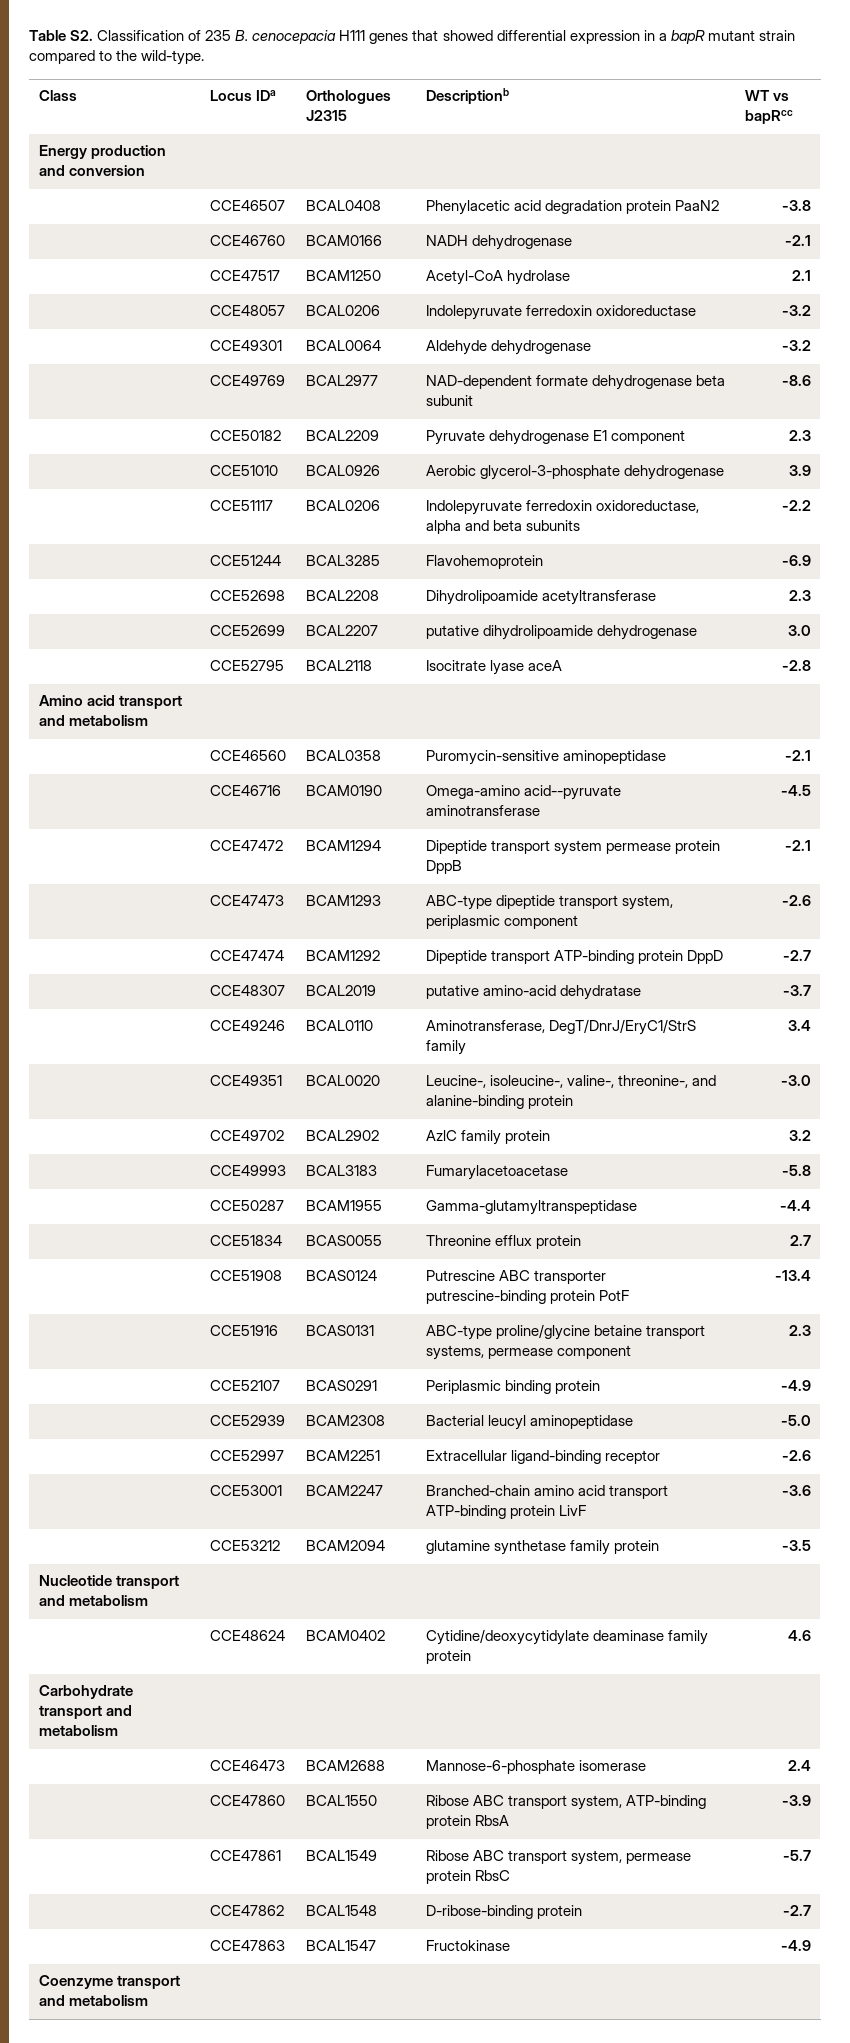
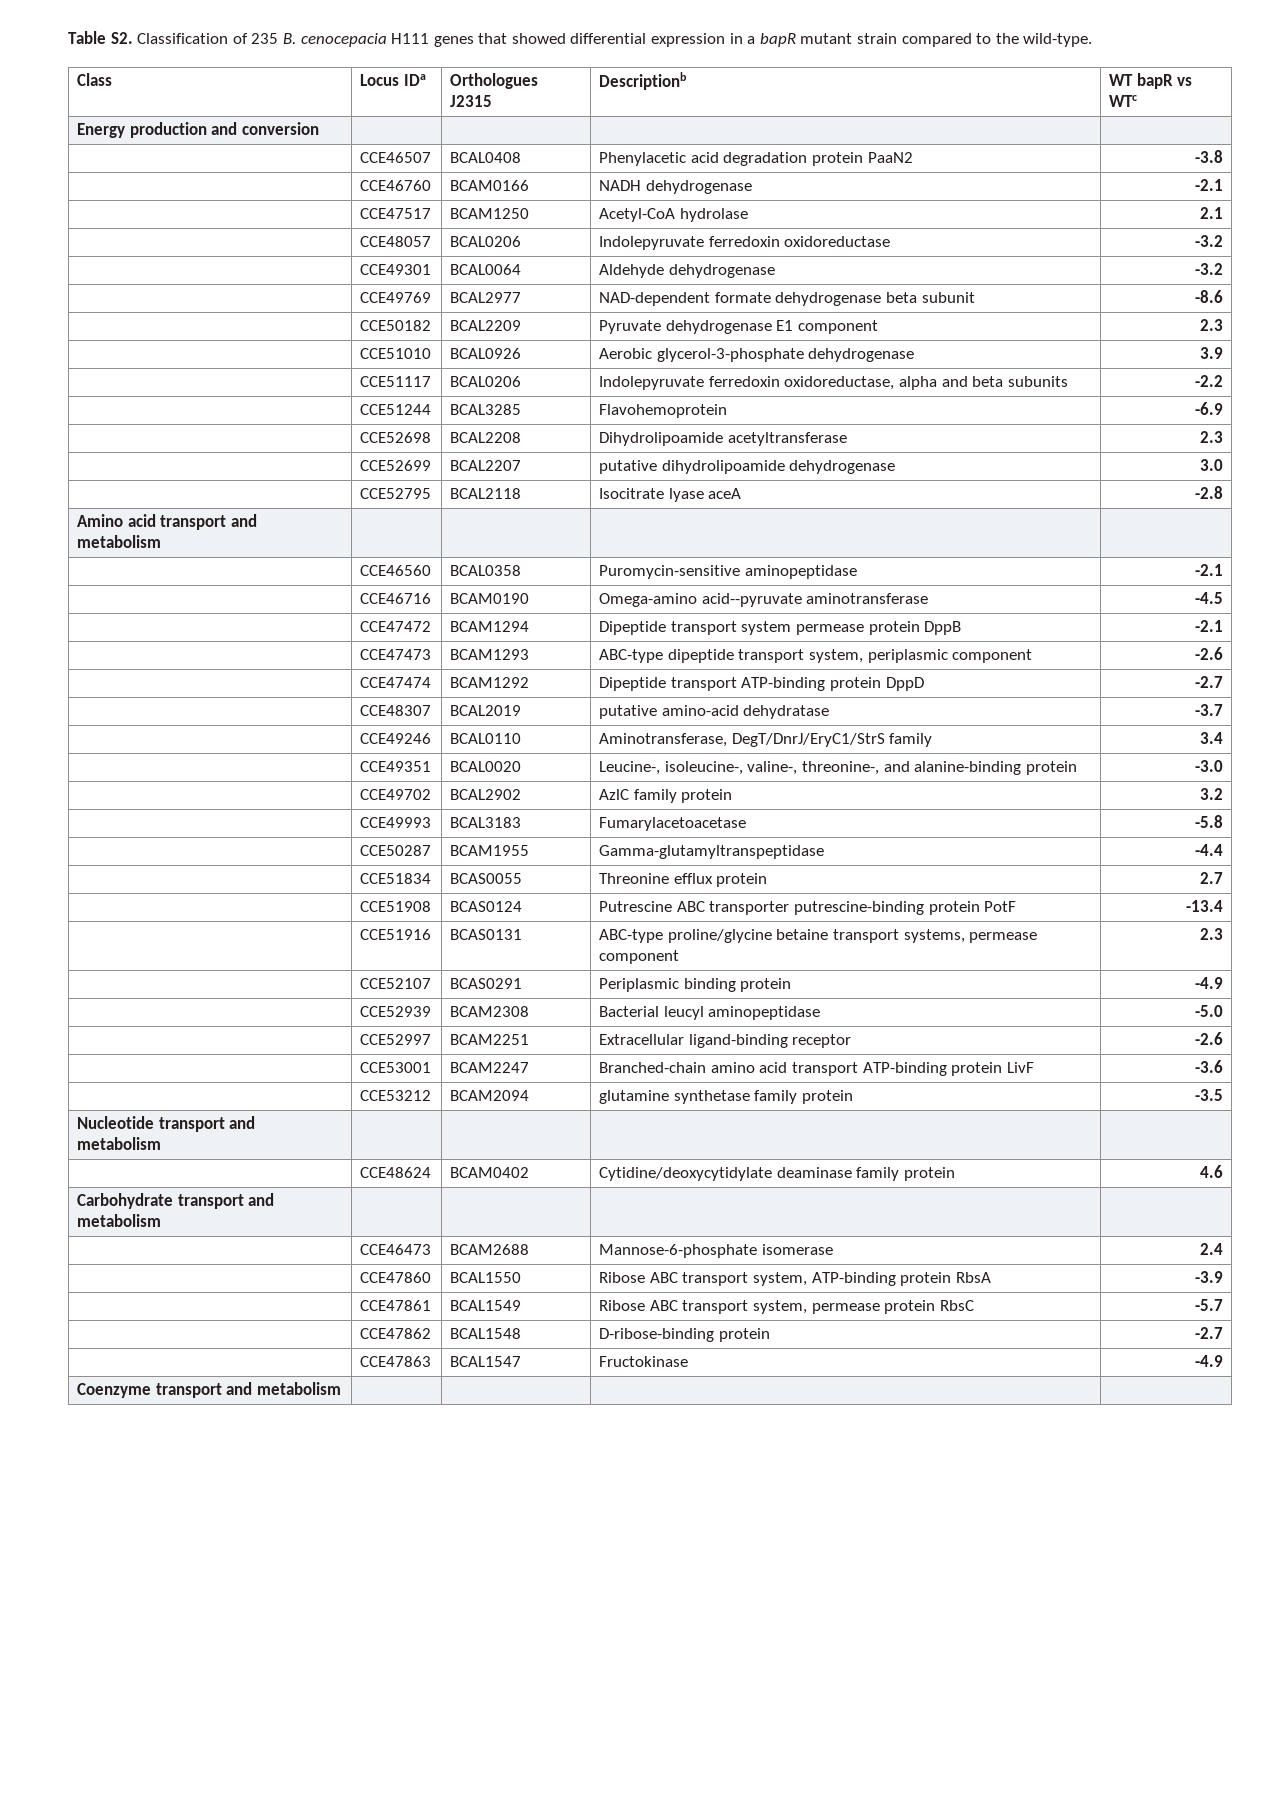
[772,93,789,101] [744,110,793,124] vs bapRcc -> [1136,73,1193,89] [1109,95,1138,107] bapR vs WTc

